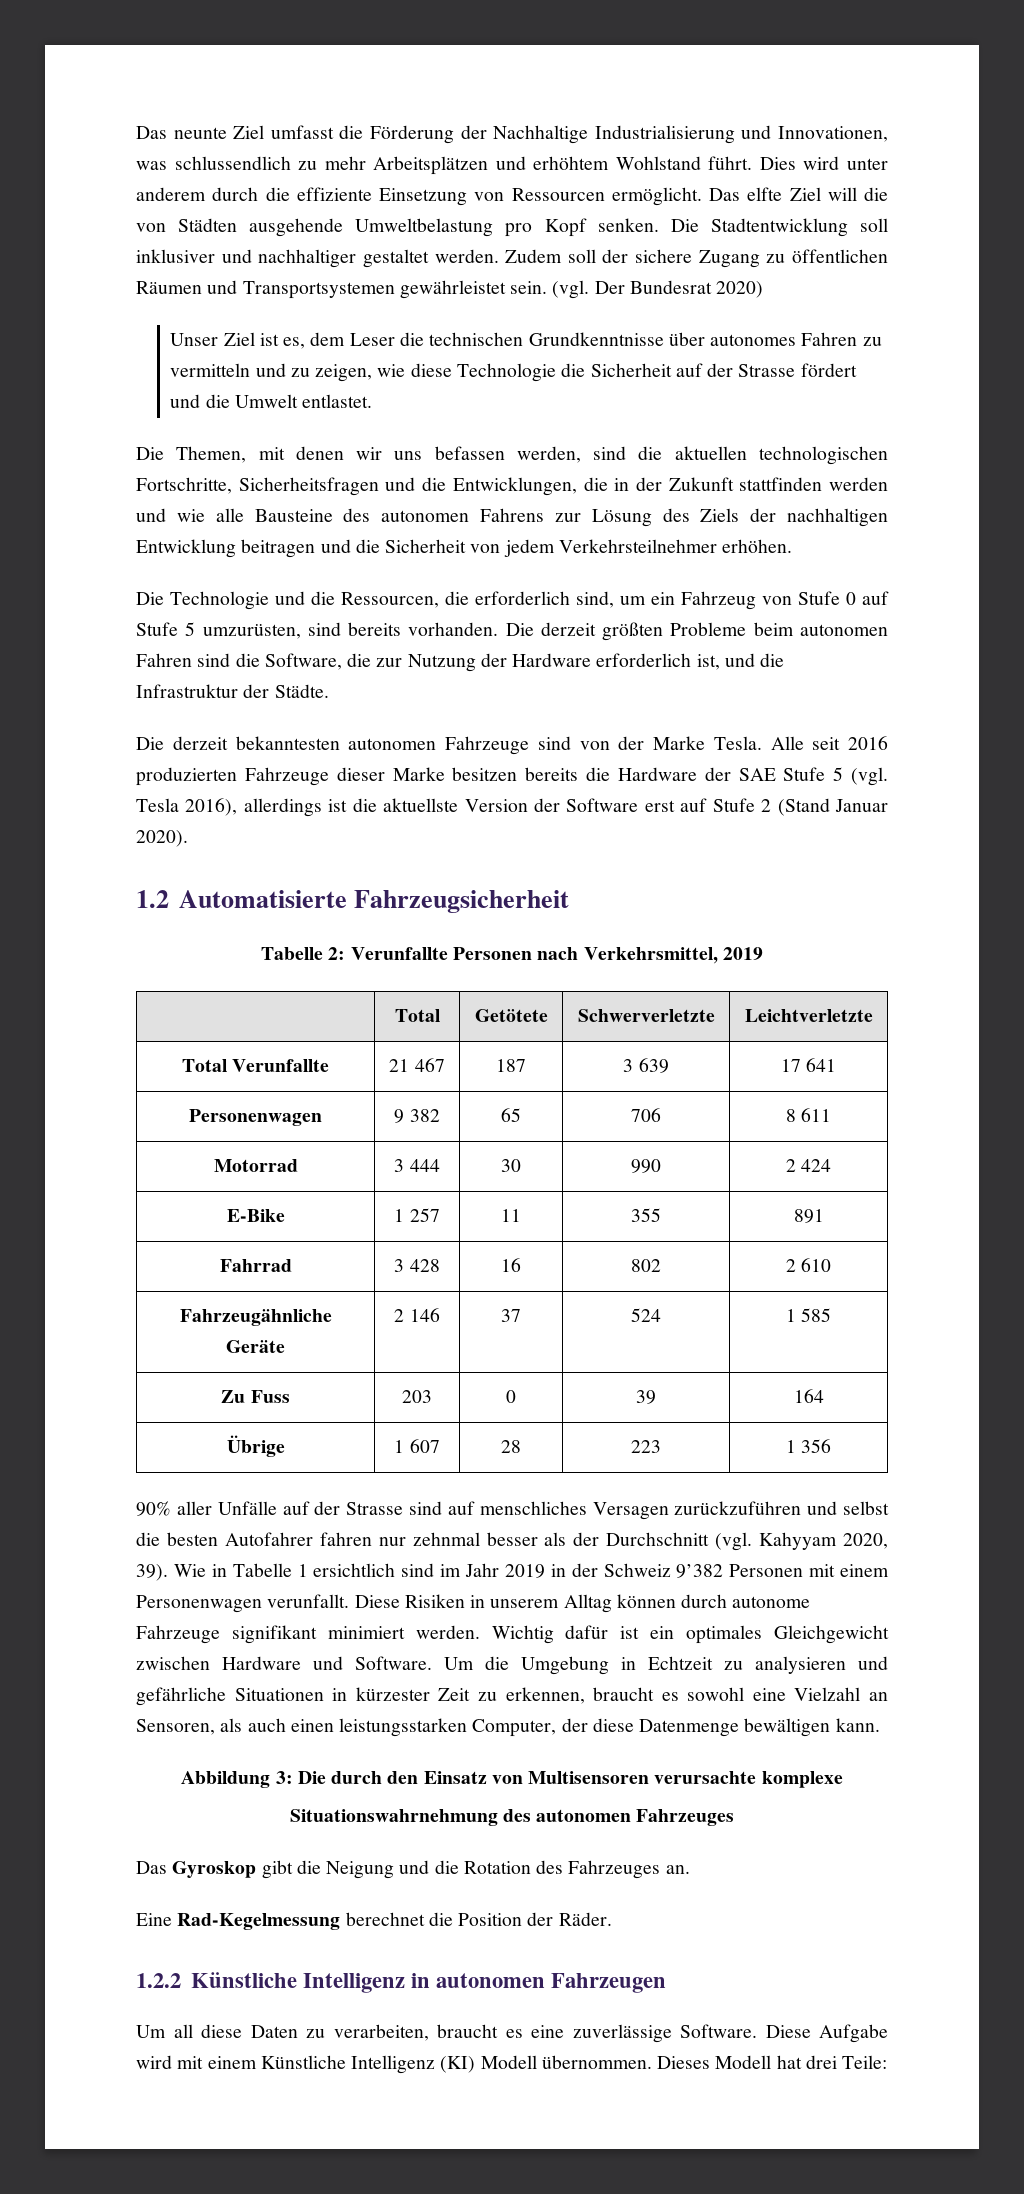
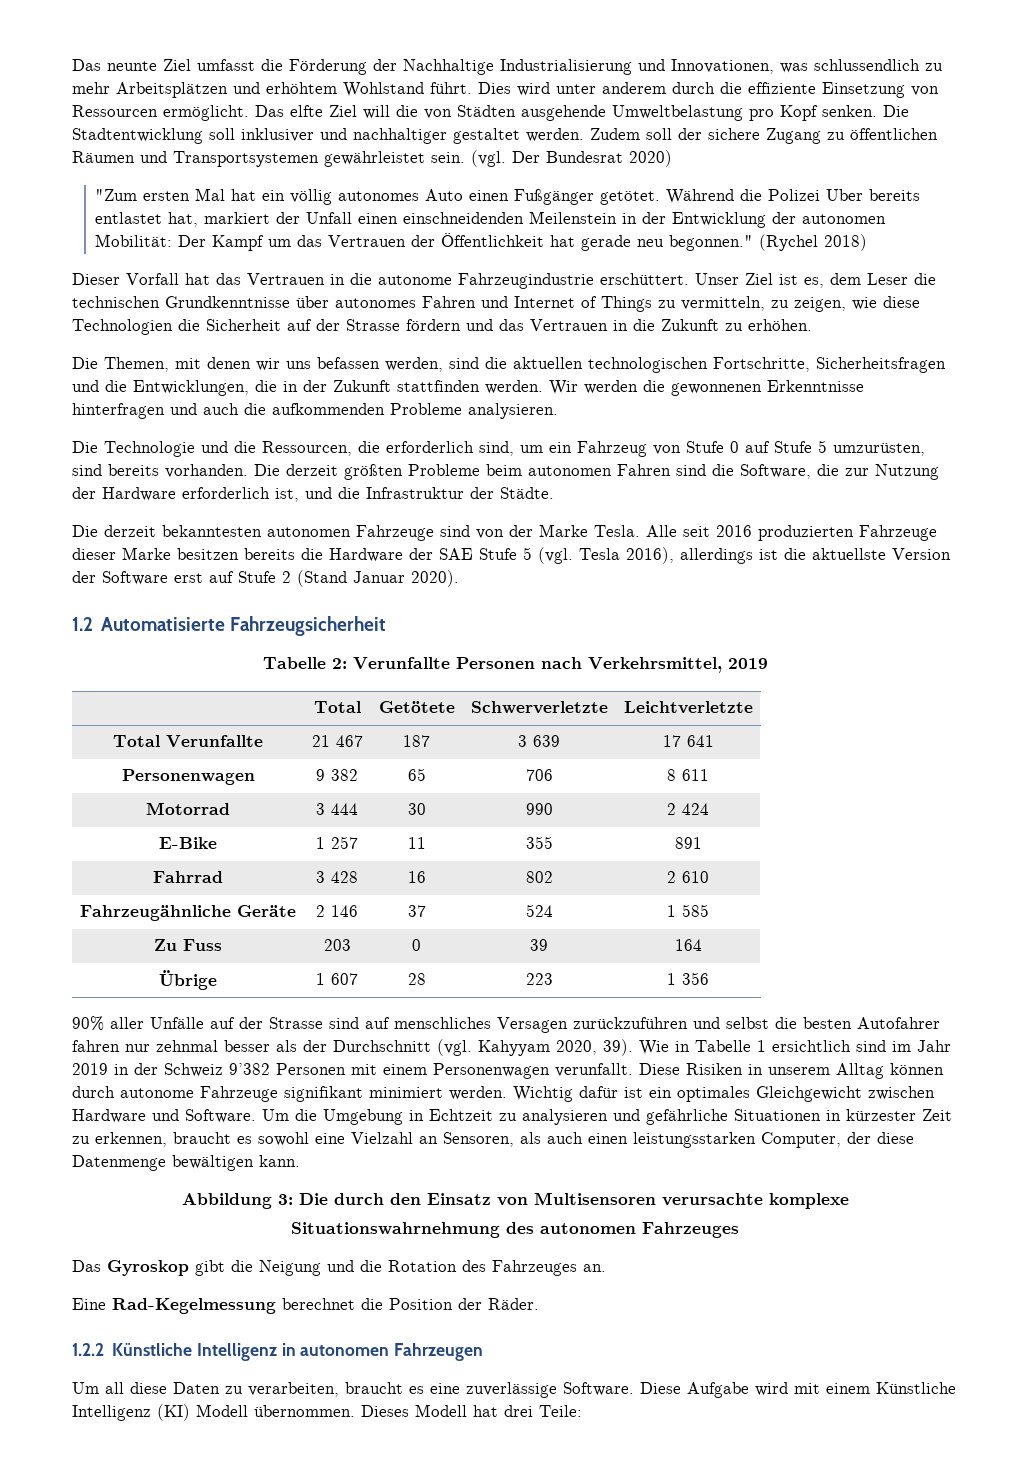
(764, 289) none -> [95,188,921,205] [95,211,887,228] [95,233,868,251] [72,273,689,289] "Zum ersten Mal hat ein völlig autonomes Auto einen Fußgänger getötet. Während die Polizei Uber bereits entlastet hat, markiert der Unfall einen einschneidenden Meilenstein in der Entwicklung der autonomen Mobilität: Der Kampf um das Vertrauen der Öffentlichkeit hat gerade neu begonnen." (Rychel 2018) // Dieser Vorfall hat das Vertrauen in die autonome Fahrzeugindustrie erschüttert.
[862,337,882,346] [170,363,286,377] zu vermitteln und -> [481,296,765,312] und Internet of Things zu vermitteln,
[457,363,557,382] Technologie -> [72,319,173,335] Technologien
[800,363,857,377] [170,394,373,408] fördert und die Umwelt entlastet. -> [406,319,812,331] fördern und das Vertrauen in die Zukunft zu erhöhen.
[829,477,888,491] [136,508,888,527] [136,539,793,558] werden und wie alle Bausteine des autonomen Fahrens zur Lösung des Ziels der nachhaltigen Entwicklung beitragen und die Sicherheit von jedem Verkehrsteilnehmer erhöhen. -> [485,380,864,396] [72,403,558,419] werden. Wir werden die gewonnenen Erkenntnisse hinterfragen und auch die aufkommenden Probleme analysieren.

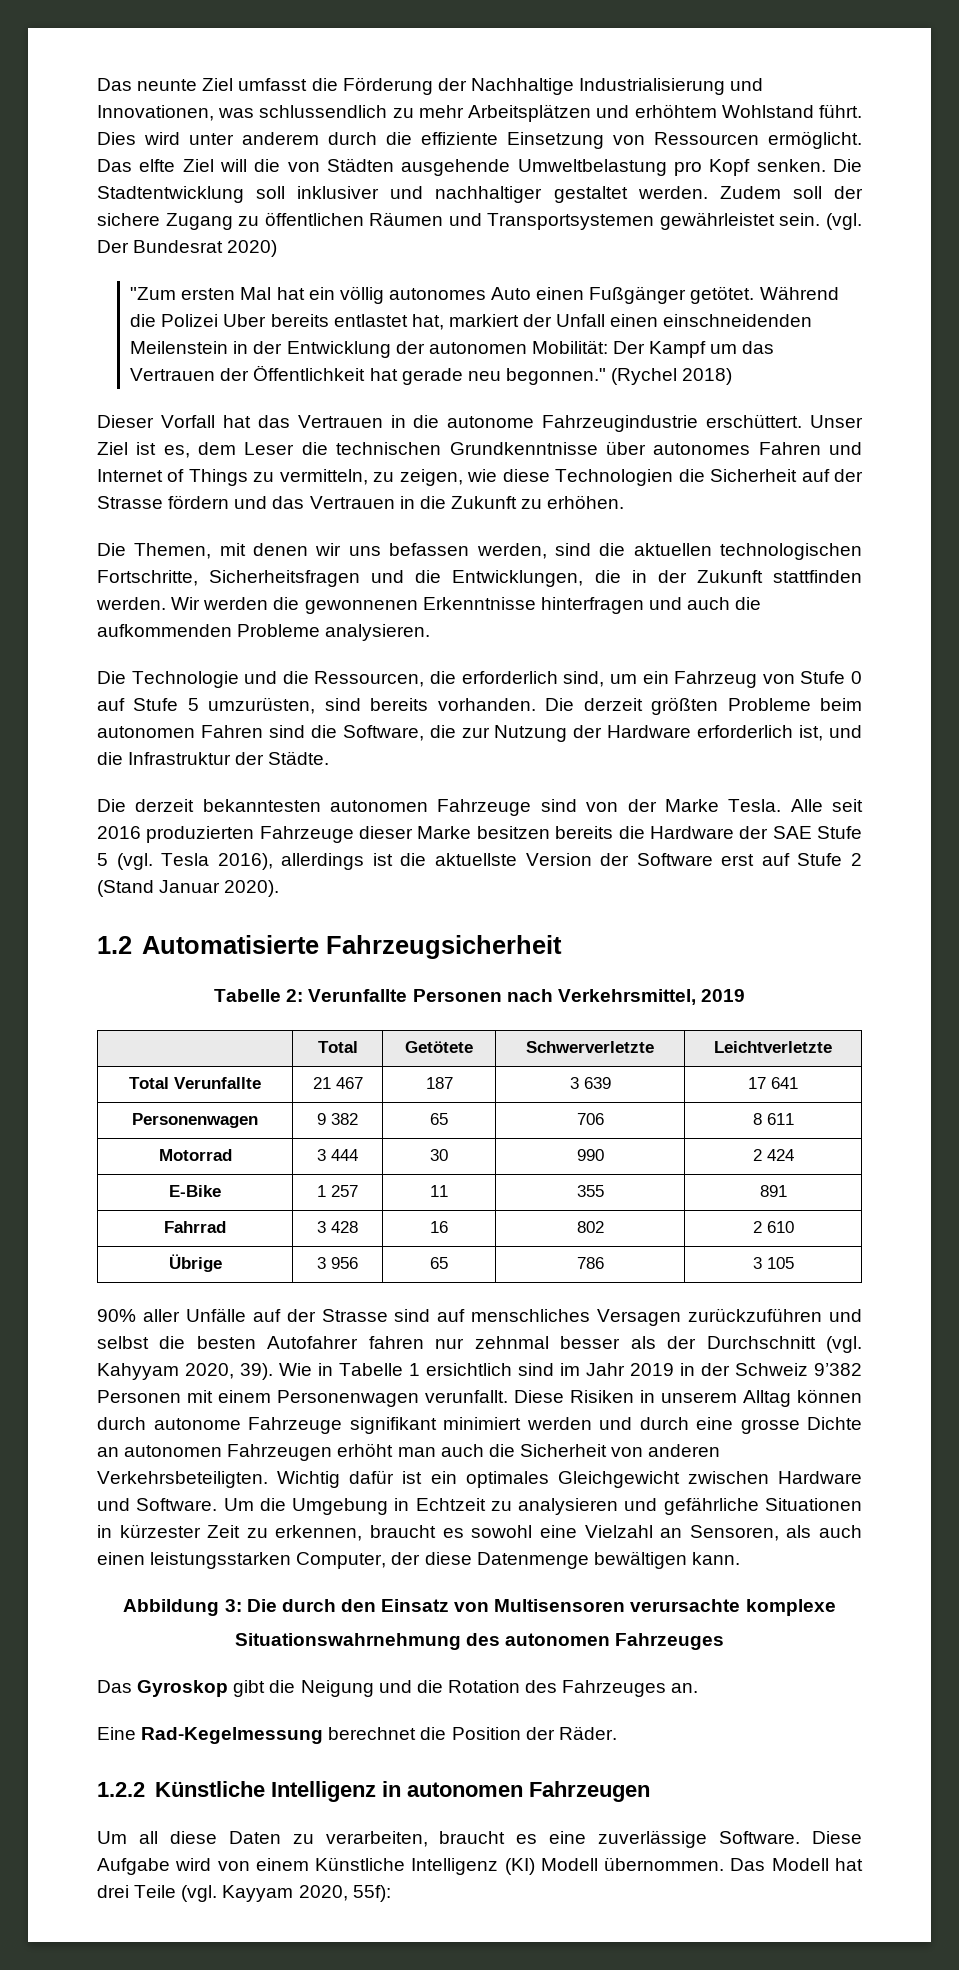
[80,905,296,921] [316,905,358,917] [407,905,426,917] [525,904,553,917] [666,904,709,917] [154,939,222,951] [323,939,351,951] [412,939,421,951] [530,939,548,951] [674,939,702,951] [159,970,217,990] [316,973,358,985] [407,973,426,985] [525,973,553,985] [666,972,709,985] Fahrzeugähnliche Geräte | 2 146 | 37 | 524 | 1 585 // Zu Fuss | 203 | 0 | 39 | 164 // Übrige | 1 607 | 28 | 223 | 1 356 -> [168,1254,222,1272] [317,1257,358,1269] [430,1257,448,1269] [576,1257,604,1269] [752,1257,794,1269] Übrige | 3 956 | 65 | 786 | 3 105
[449,1086,507,1100] werden. -> [526,1417,862,1434] [97,1443,721,1461] [97,1471,268,1488] werden und durch eine grosse Dichte an autonomen Fahrzeugen erhöht man auch die Sicherheit von anderen Verkehrsbeteiligten.
[794,1383,820,1394] mit -> [217,1861,250,1871] von
[361,1405,409,1417] Dieses -> [730,1858,766,1871] Das
[539,1405,582,1417] Teile: -> [134,1885,391,1902] Teile (vgl. Kayyam 2020, 55f):

